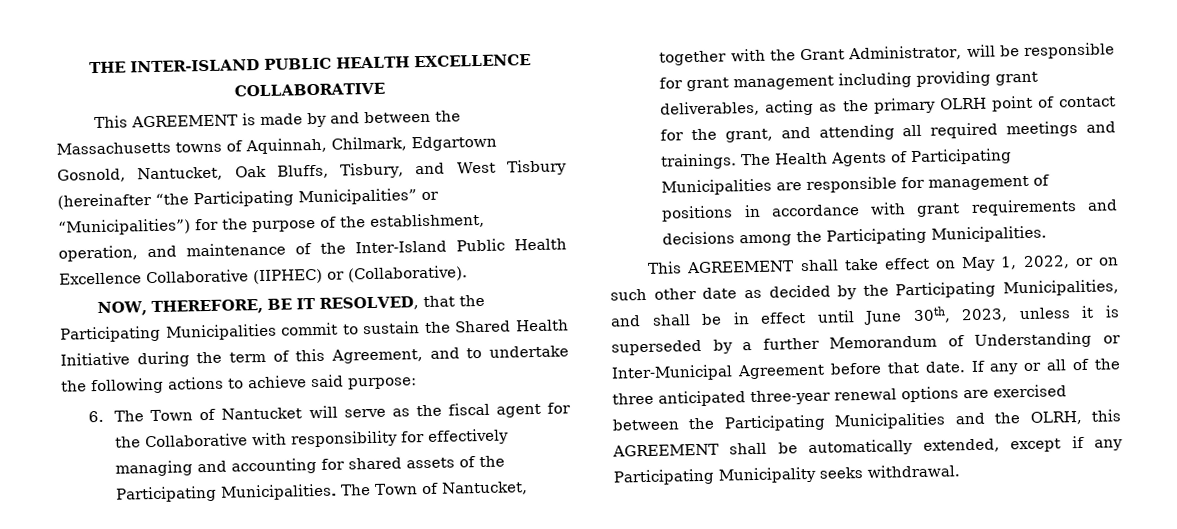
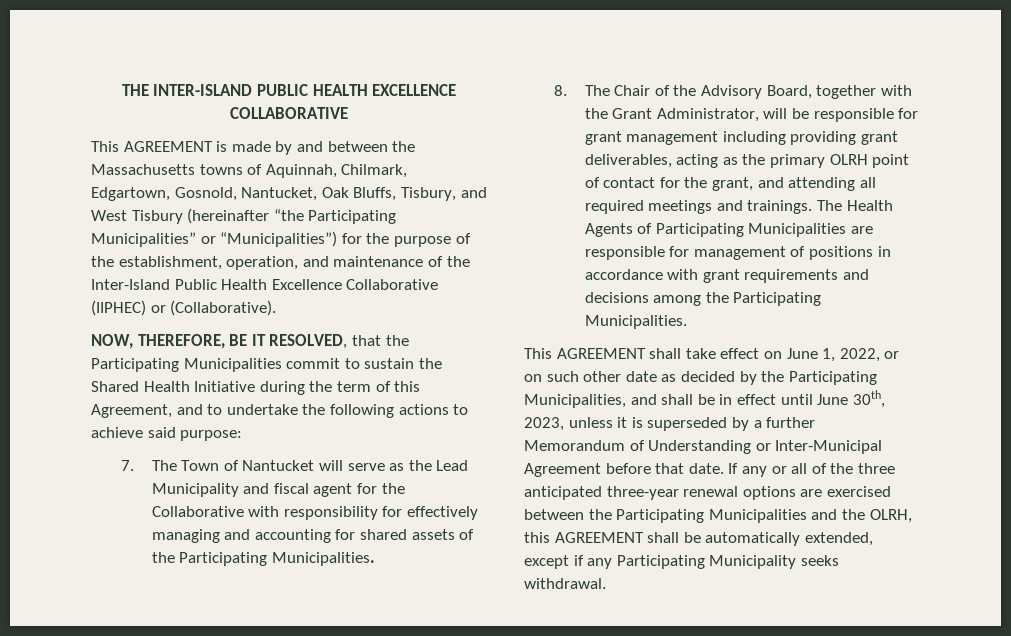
[411,135,497,152] Edgartown -> [91,187,170,201] Edgartown,
[87,410,104,423] 6. -> [121,460,135,471] 7.
(442, 410) none -> [436,460,469,471] [151,483,270,497] Lead Municipality and
[340,481,529,496] The Town of Nantucket, -> [554,85,812,99] // 8. The Chair of the Advisory Board,
[961,256,997,272] May -> [786,348,818,359] June

